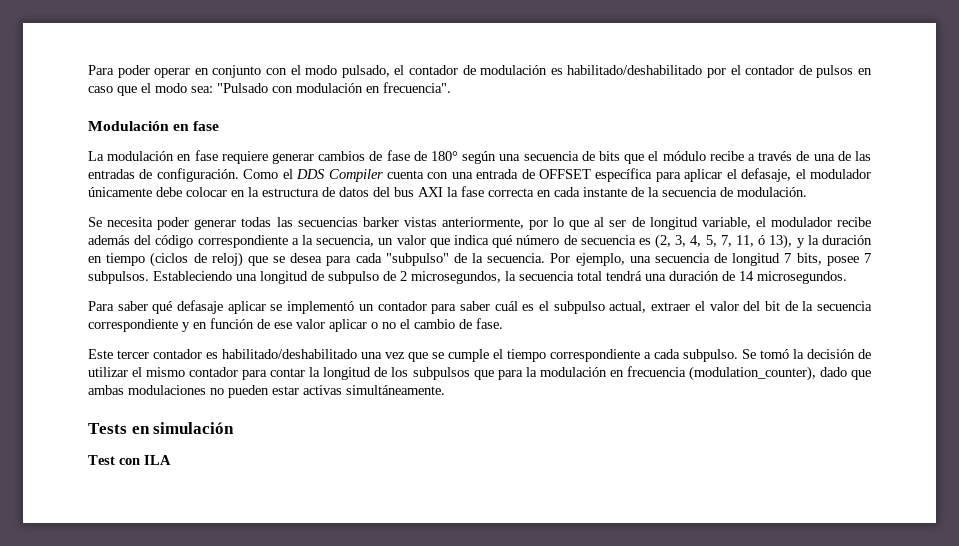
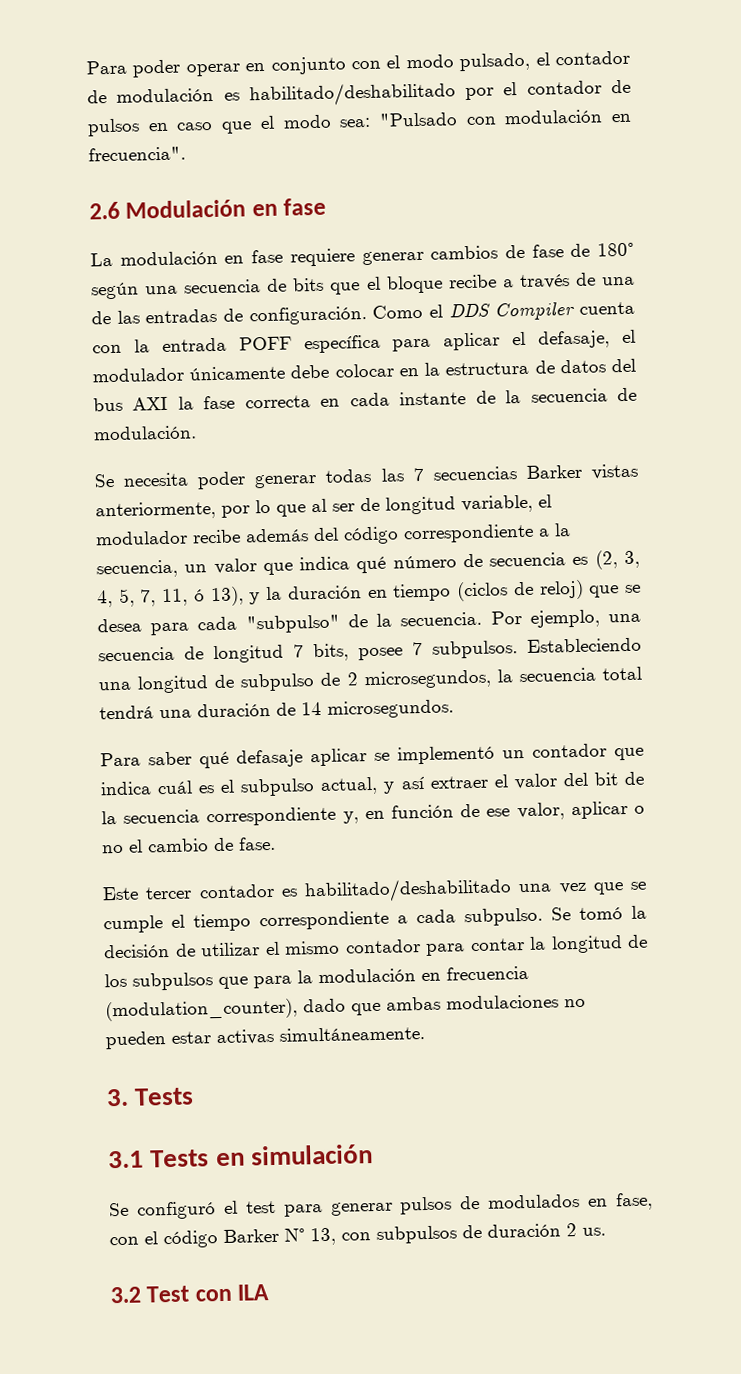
(451, 87) none -> [89,201,120,220] 2.6
[662,151,706,161] módulo -> [385,275,443,294] bloque
[451,169,592,179] una entrada de OFFSET -> [133,336,292,353] la entrada POFF
[297,217,399,227] secuencias barker -> [412,464,582,482] 7 secuencias Barker
[431,301,490,314] para saber -> [614,747,644,761] [100,781,152,796] que indica
(647, 307) none -> [383,775,426,794] y así
[182,322,190,332] y -> [342,811,359,824] y,
[296,319,325,329] valor -> [516,802,565,821] valor,
(445, 390) none -> [106,1087,195,1107] [108,1150,144,1169] 3. Tests // 3.1
(235, 428) none -> [109,1192,653,1220] [109,1223,606,1249] [110,1286,141,1304] Se configuró el test para generar pulsos de modulados en fase, con el código Barker N° 13, con subpulsos de duración 2 us. // 3.2

